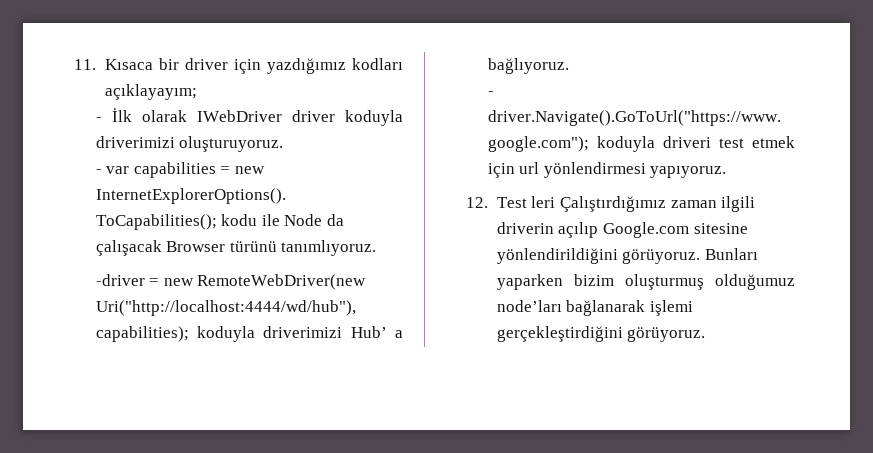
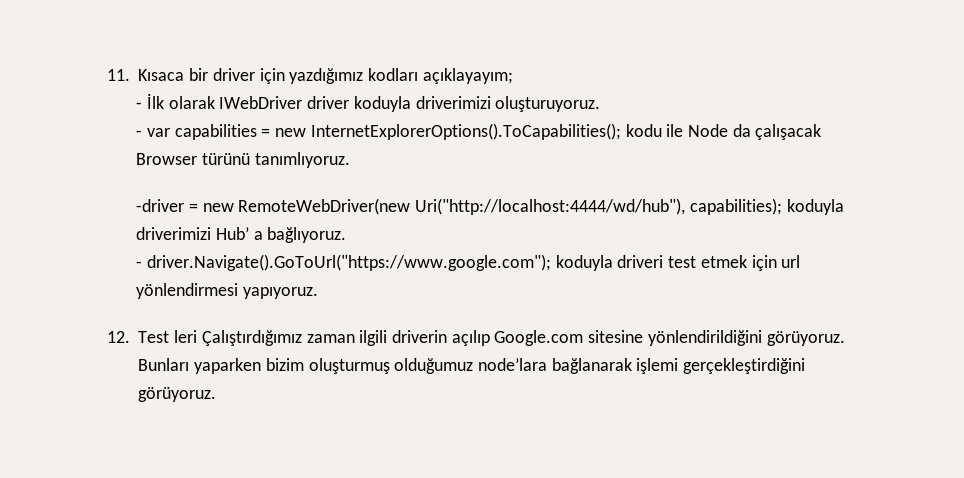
[496,300,562,312] node’ları -> [477,358,547,371] node’lara

